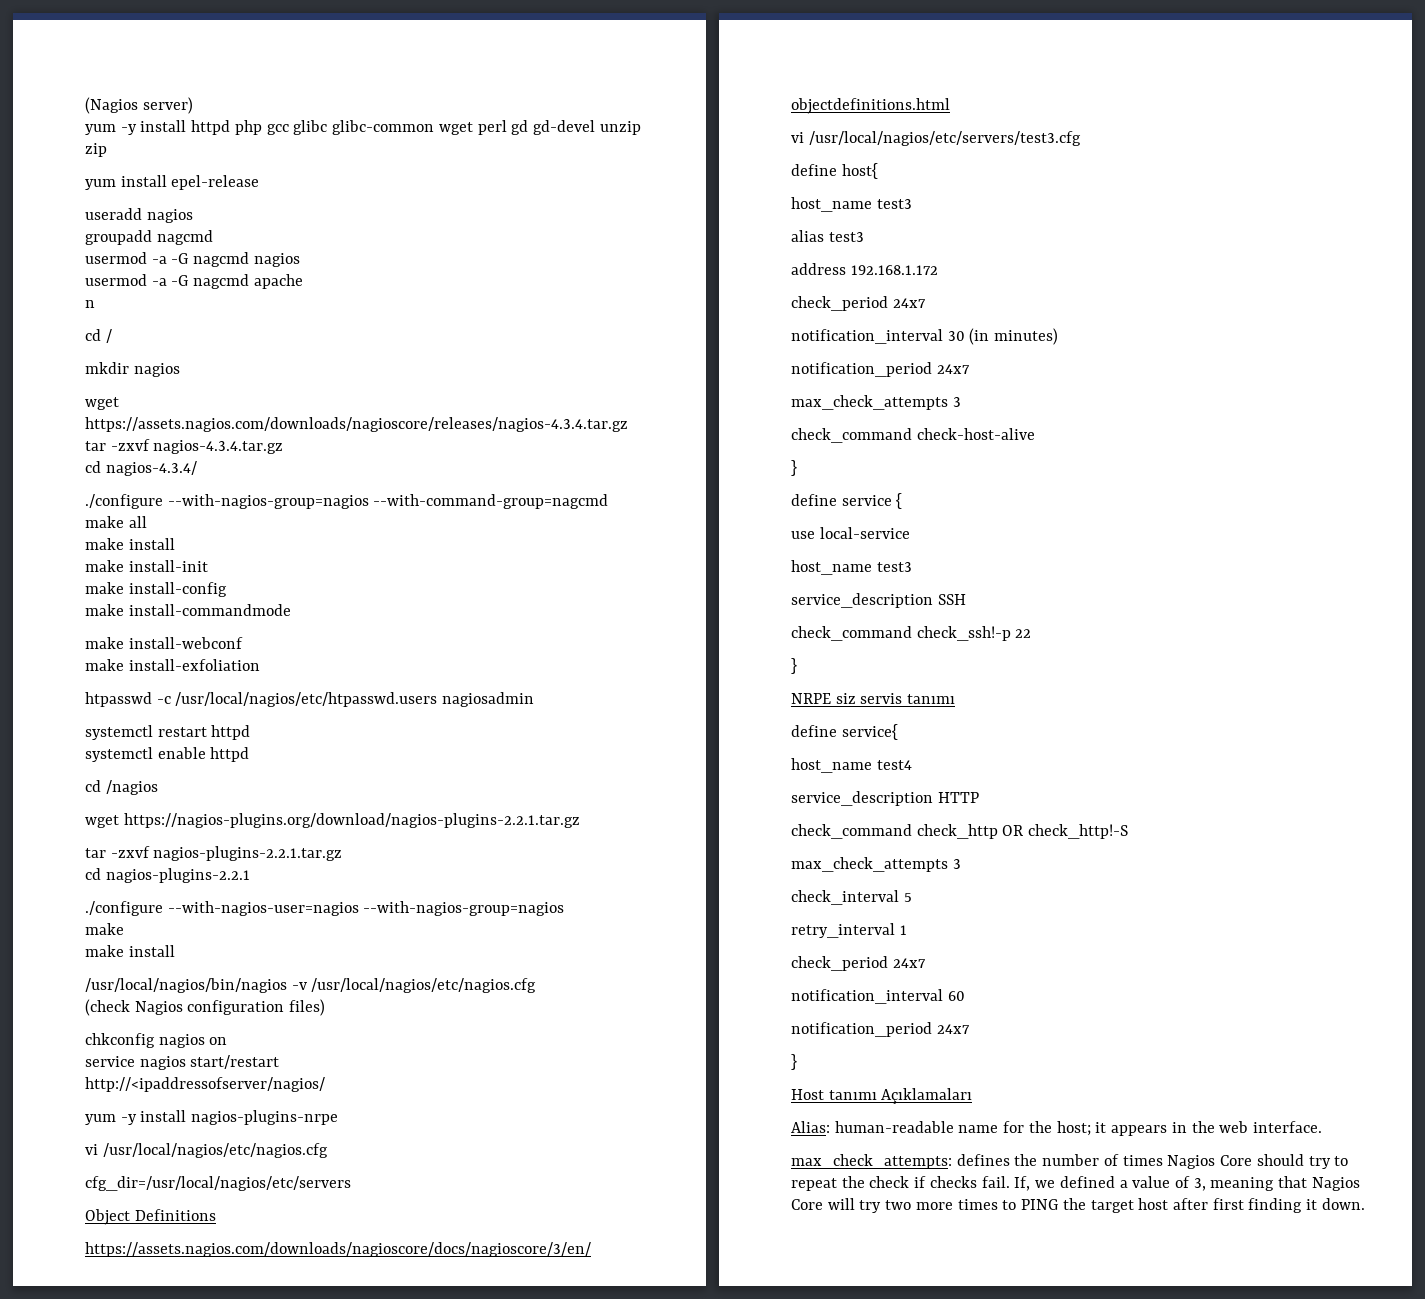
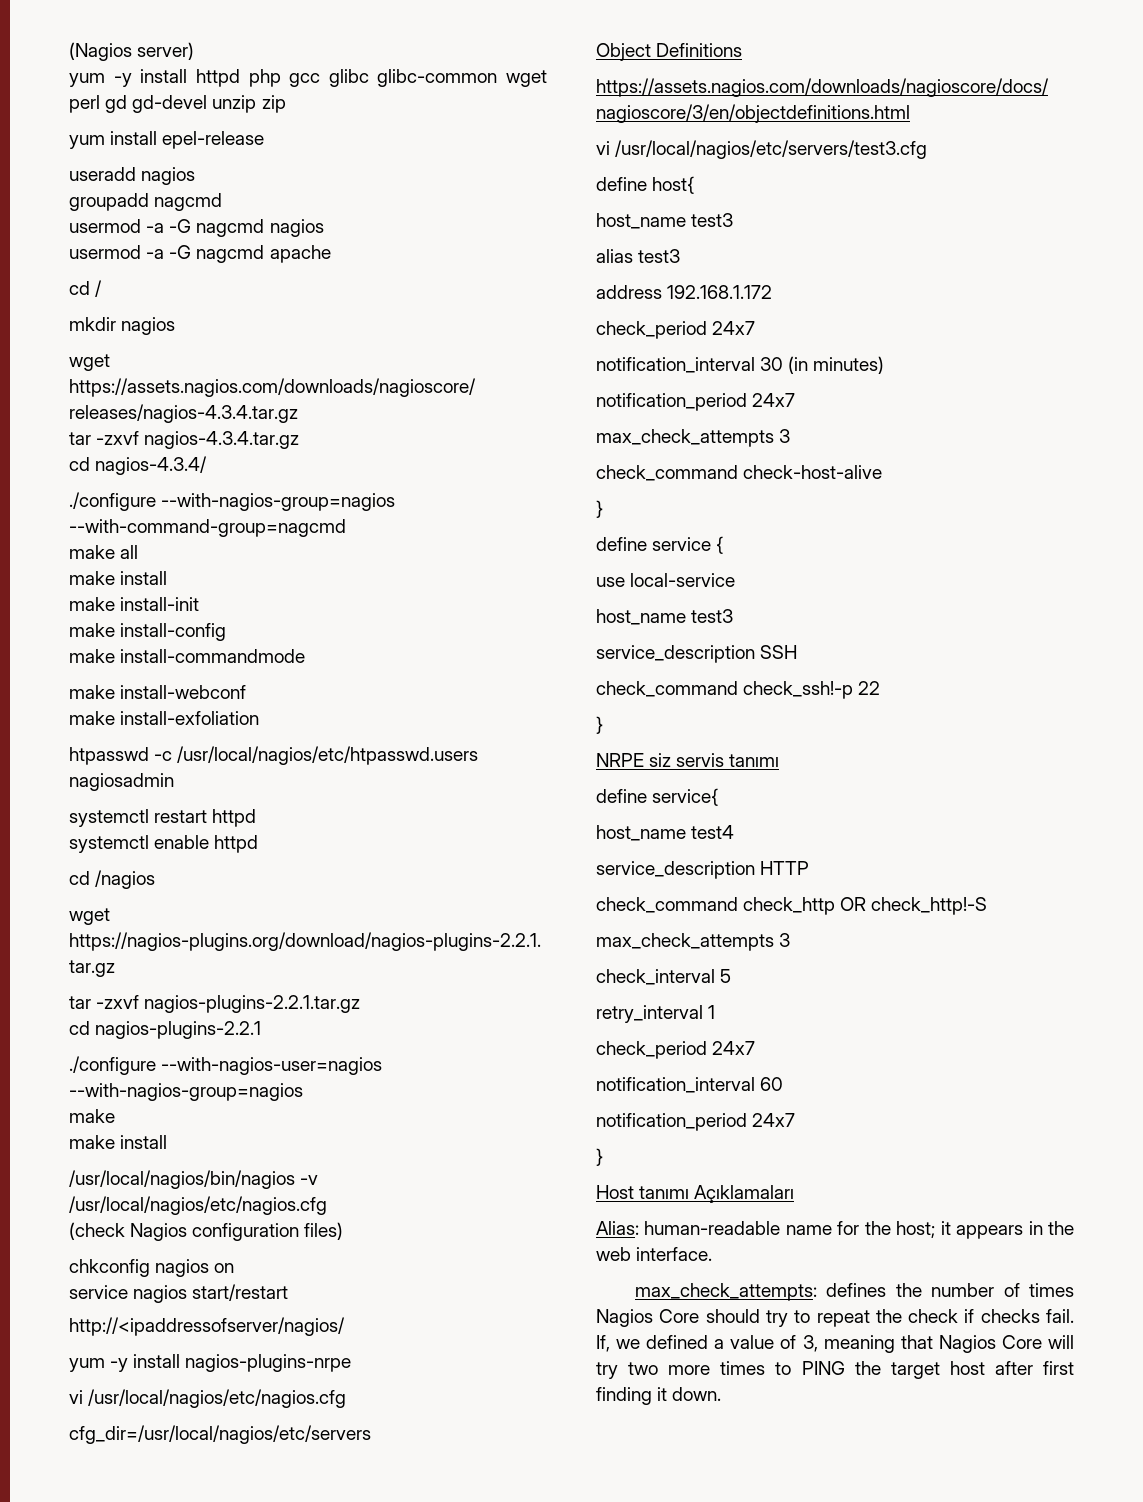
[85,300,95,308] // n -> (331, 254) none

